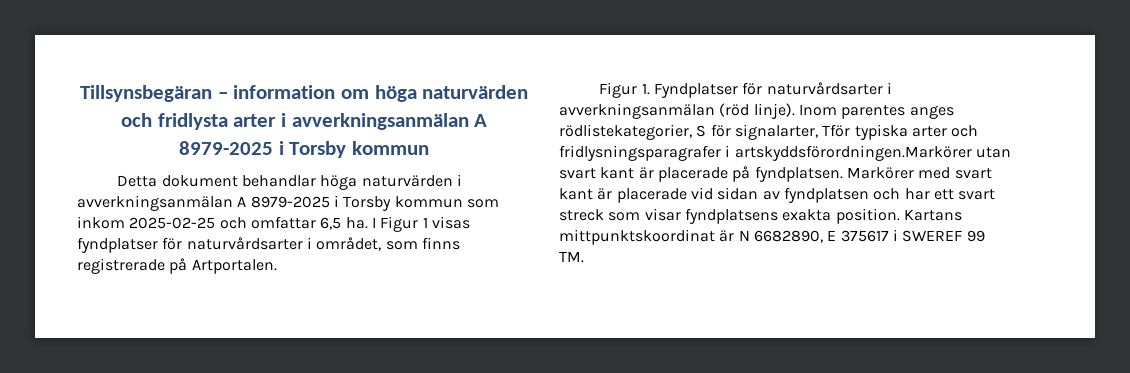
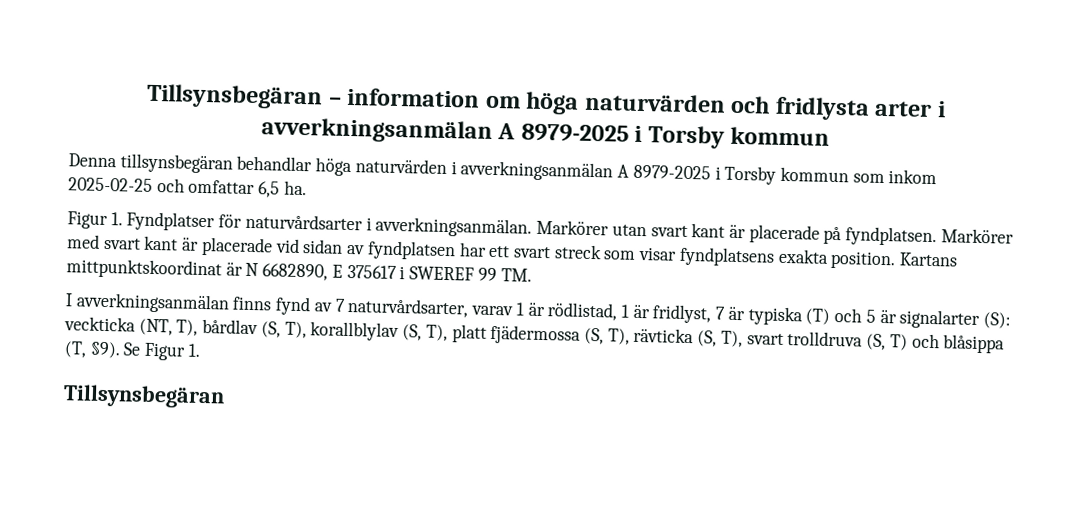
[117,175,238,187] Detta dokument -> [68,153,233,174] Denna tillsynsbegäran
[371,216,470,232] [77,237,460,253] [77,258,277,274] I Figur 1 visas fyndplatser för naturvårdsarter i området, som finns registrerade på Artportalen. -> (307, 188) none
[559,103,954,119] [559,124,979,140] [559,145,972,161] avverkningsanmälan (röd linje). Inom parentes anges rödlistekategorier, S för signalarter, Tför typiska arter och fridlysningsparagrafer i artskyddsförordningen.Markörer -> [375,216,610,238] avverkningsanmälan. Markörer
[873,188,901,200] och -> (456, 250) none
(584, 257) none -> [65,292,1011,330] [64,316,1006,354] [64,341,201,361] [63,384,225,409] // I avverkningsanmälan finns fynd av 7 naturvårdsarter, varav 1 är rödlistad, 1 är fridlyst, 7 är typiska (T) och 5 är signalarter (S): veckticka (NT, T), bårdlav (S, T), korallblylav (S, T), platt fjädermossa (S, T), rävticka (S, T), svart trolldruva (S, T) och blåsippa (T, §9). Se Figur 1. // Tillsynsbegäran

